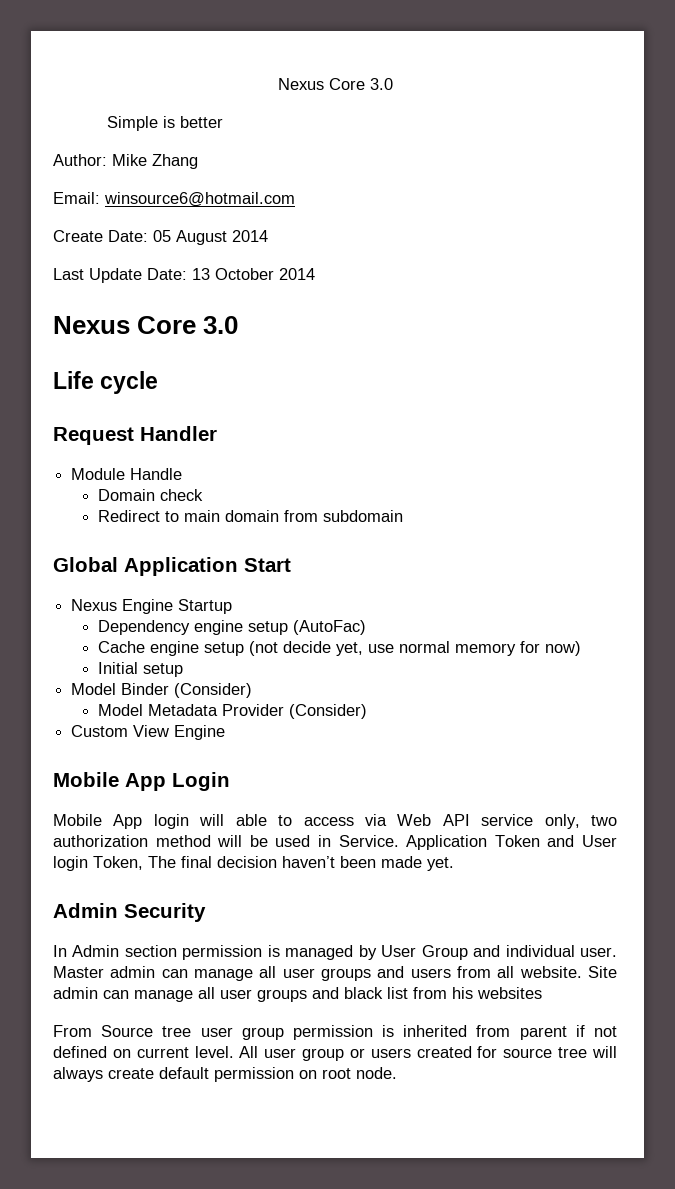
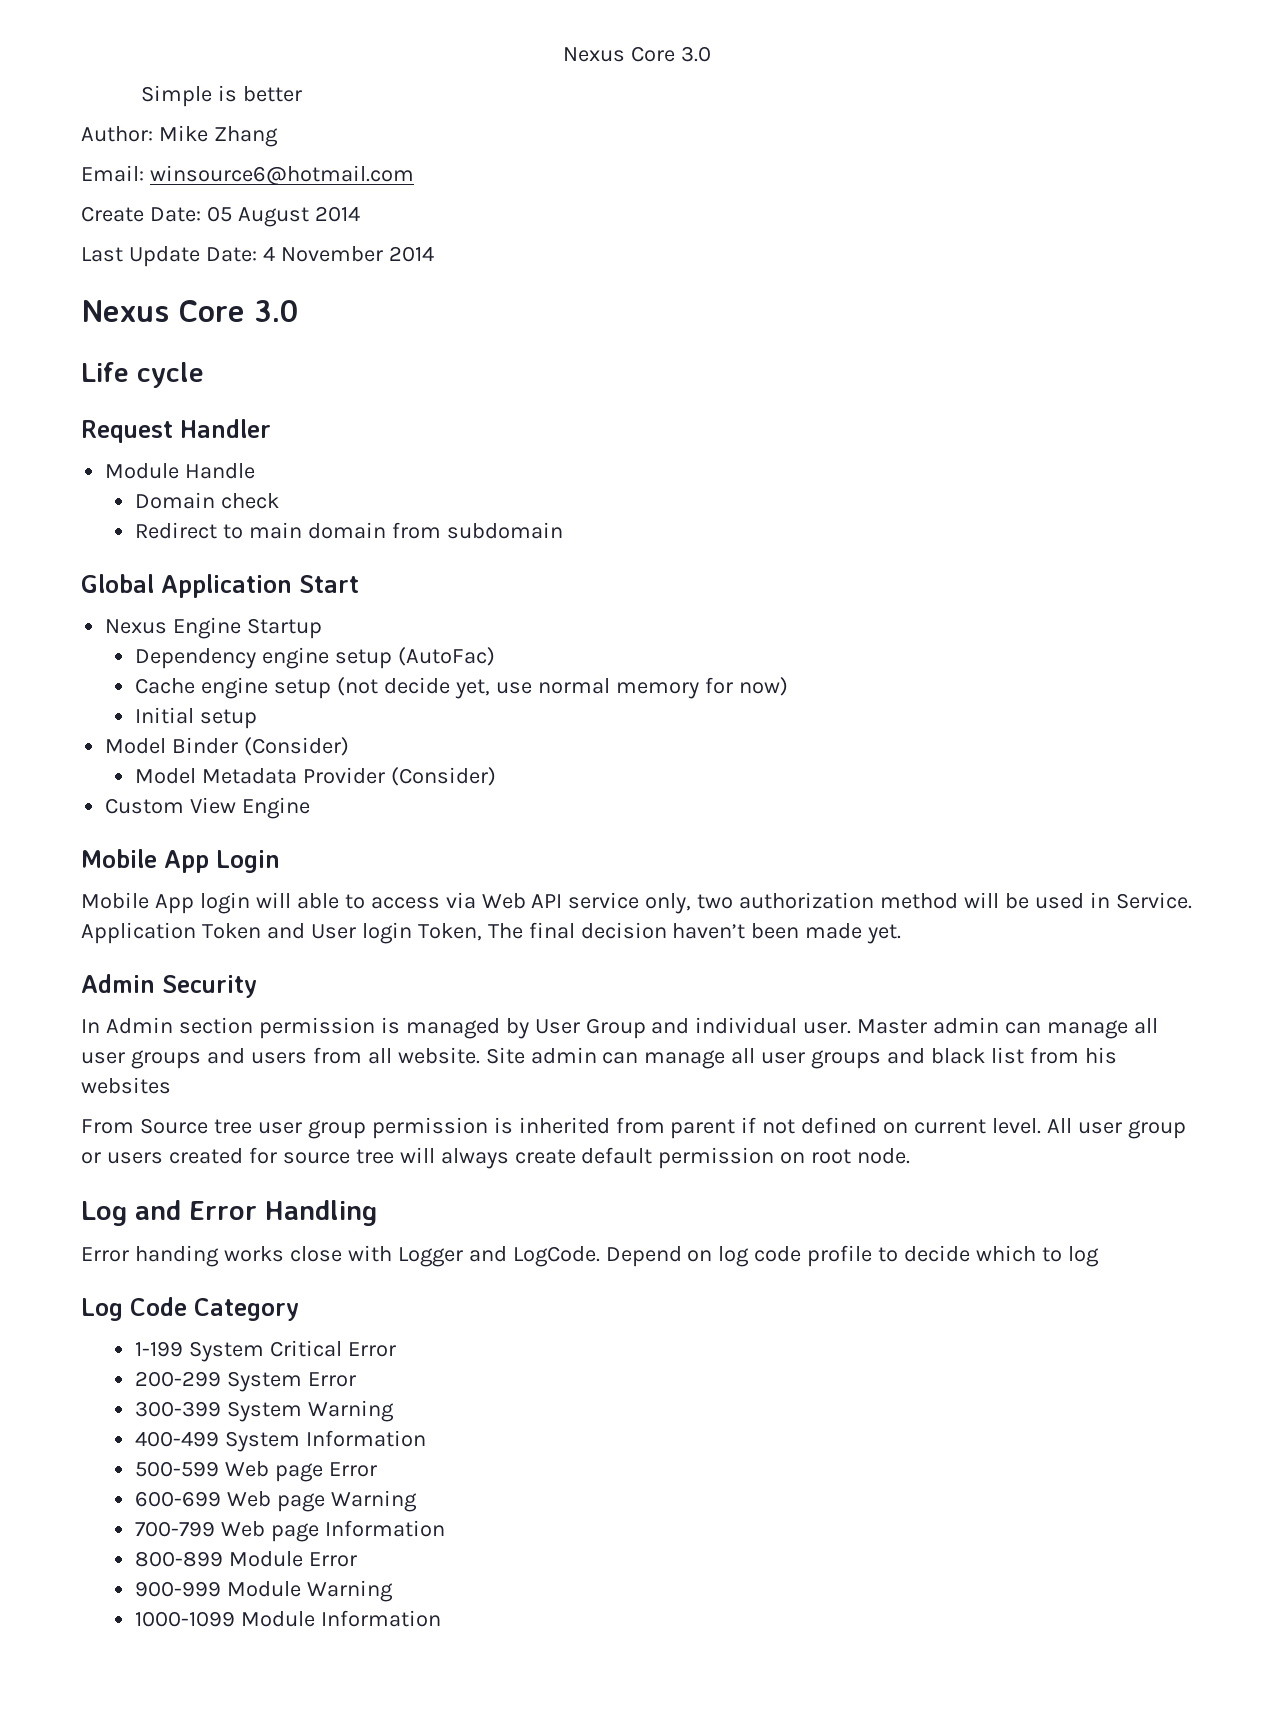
[192,268,274,280] 13 October -> [262,246,383,262] 4 November
(397, 1073) none -> [81,1200,377,1226] [81,1245,1099,1267] [81,1297,299,1321] [135,1340,396,1362] [135,1371,357,1392] [135,1400,395,1422] [135,1430,427,1452] [135,1461,377,1482] [135,1490,417,1512] [135,1520,445,1542] [135,1551,358,1567] [135,1580,394,1602] [135,1610,442,1627] // Log and Error Handling // Error handing works close with Logger and LogCode. Depend on log code profile to decide which to log // Log Code Category // 1-199 System Critical Error // 200-299 System Error // 300-399 System Warning // 400-499 System Information // 500-599 Web page Error // 600-699 Web page Warning // 700-799 Web page Information // 800-899 Module Error // 900-999 Module Warning // 1000-1099 Module Information

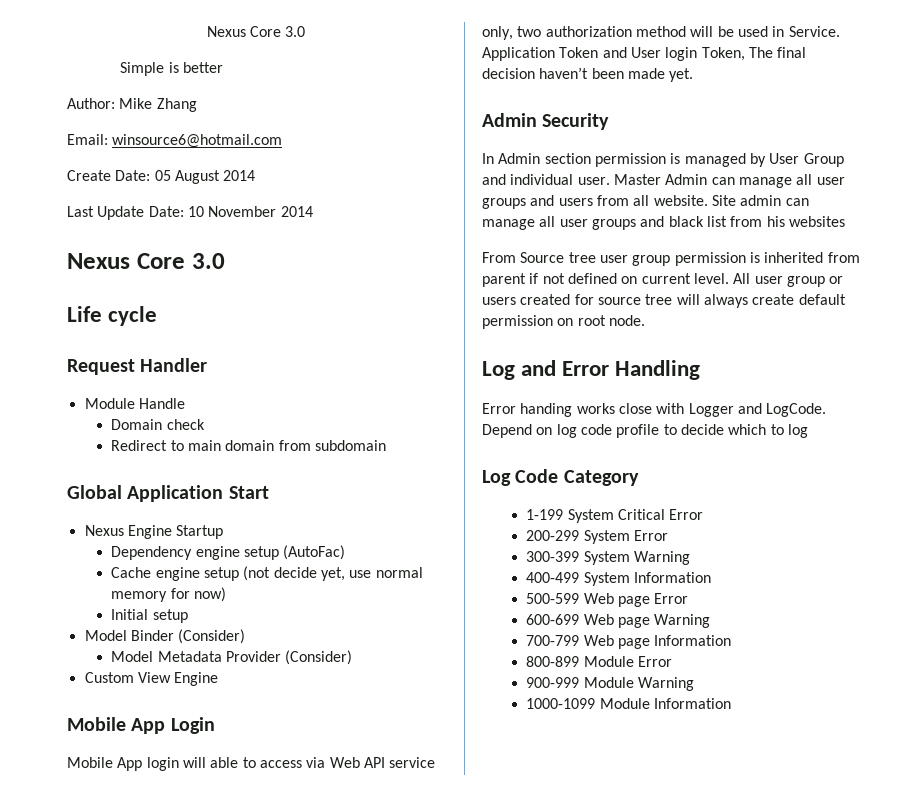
[262,246,275,261] 4 -> [187,206,204,217] 10
[933,1017,1000,1034] admin -> [665,174,708,185] Admin

